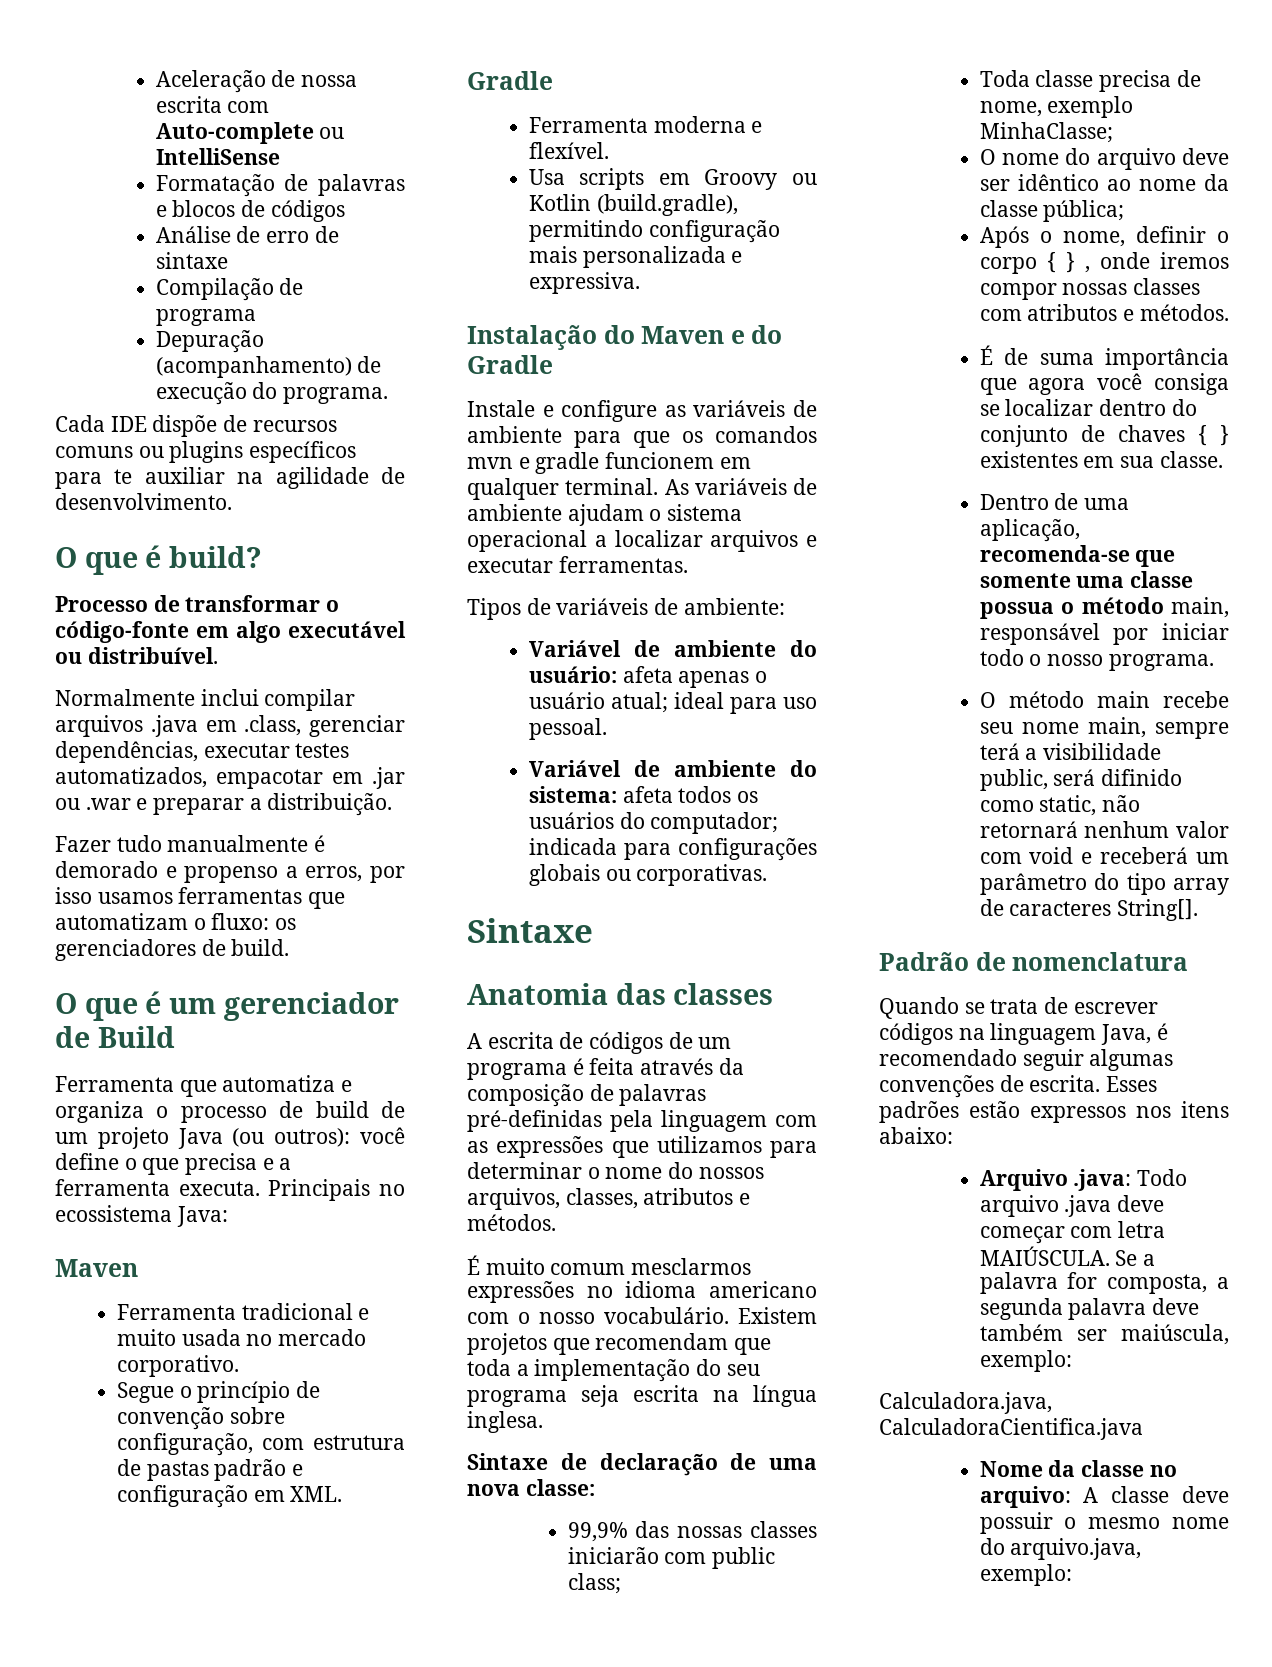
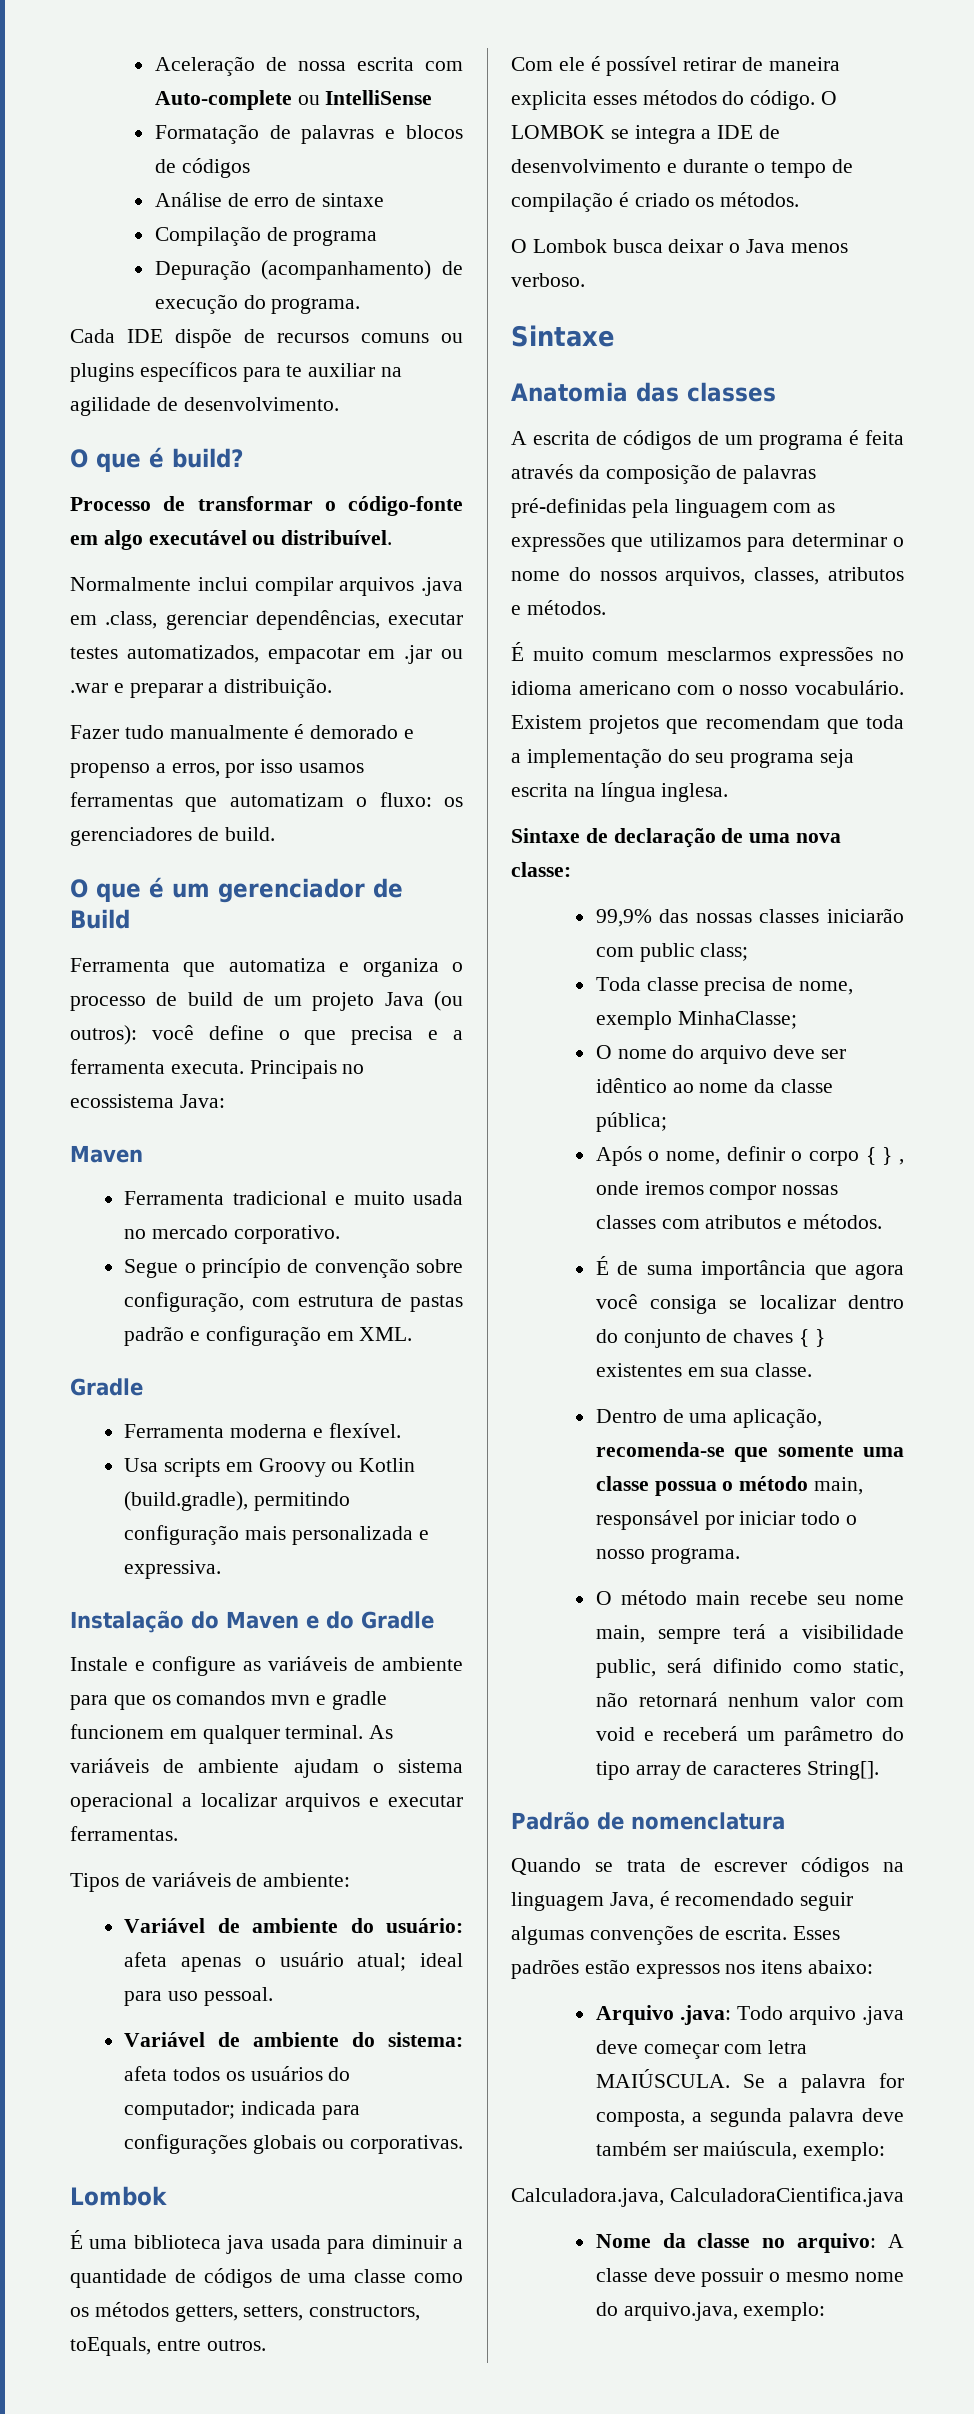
(768, 875) none -> [70,2186,167,2206] [70,2230,464,2254] [70,2268,463,2288] [70,2302,421,2322] [70,2337,266,2356] [511,56,840,76] [511,90,838,110] [511,125,781,144] [511,159,854,178] [511,192,800,212] [511,239,848,253] [511,273,585,287] // Lombok // É uma biblioteca java usada para diminuir a quantidade de códigos de uma classe como os métodos getters, setters, constructors, toEquals, entre outros. // Com ele é possível retirar de maneira explicita esses métodos do código. O LOMBOK se integra a IDE de desenvolvimento e durante o tempo de compilação é criado os métodos. // O Lombok busca deixar o Java menos verboso.

